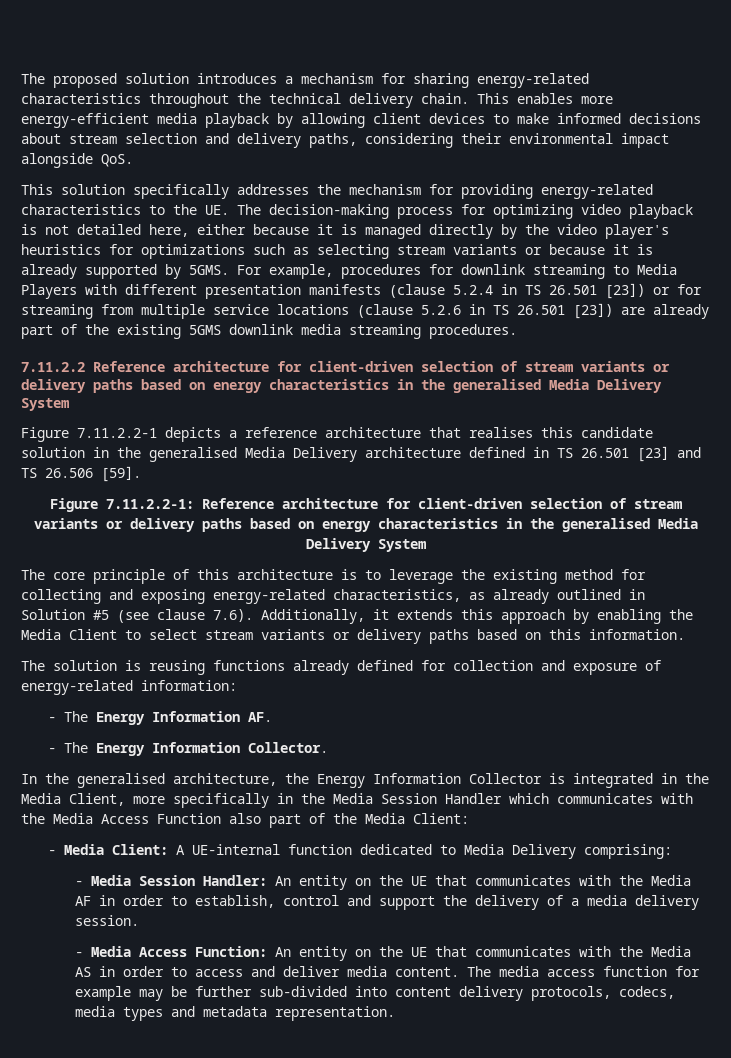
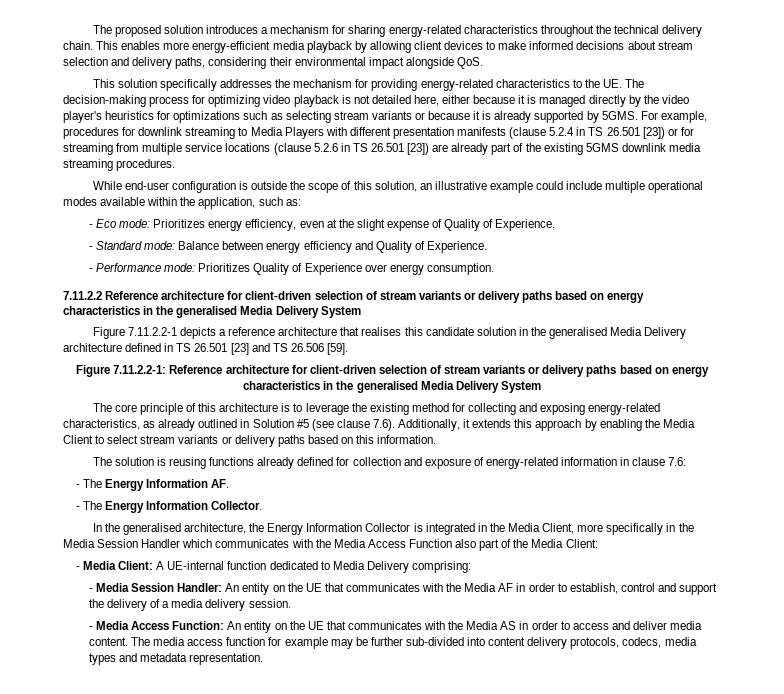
(517, 331) none -> [92,181,704,193] [63,197,301,209] [88,219,556,231] [88,241,487,253] [88,263,494,275] // While end-user configuration is outside the scope of this solution, an illustrative example could include multiple operational modes available within the application, such as: // - Eco mode: Prioritizes energy efficiency, even at the slight expense of Quality of Experience. // - Standard mode: Balance between energy efficiency and Quality of Experience. // - Performance mode: Prioritizes Quality of Experience over energy consumption.
[141,680,237,691] information: -> [561,457,687,466] information in clause 7.6:

